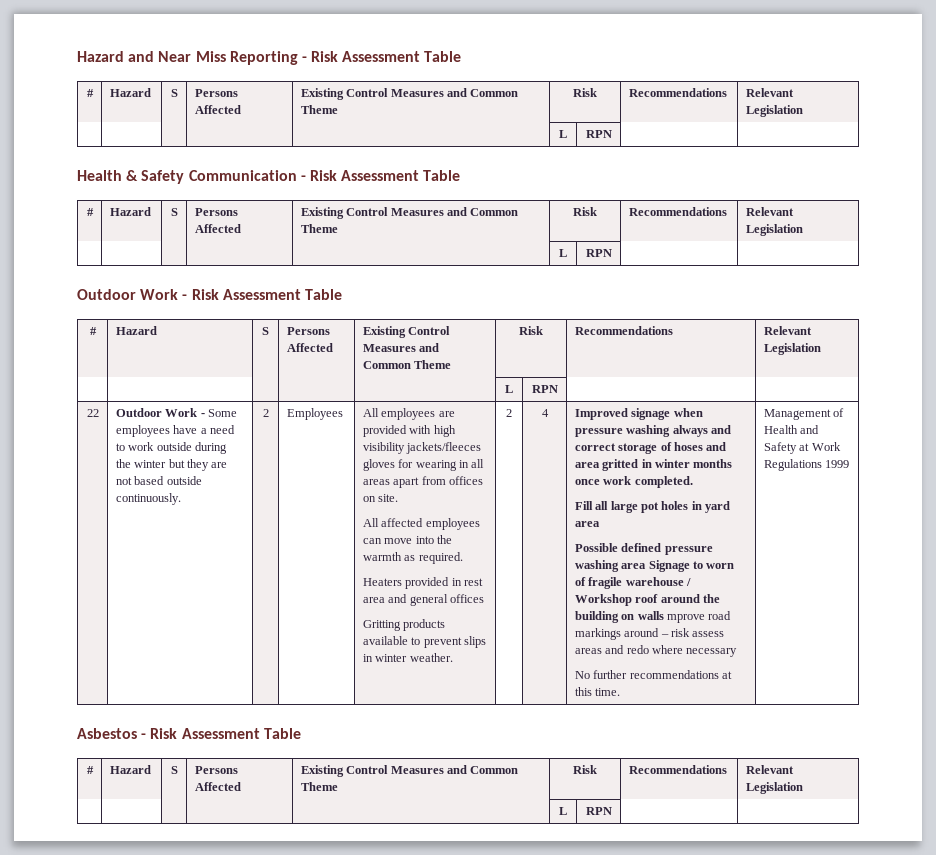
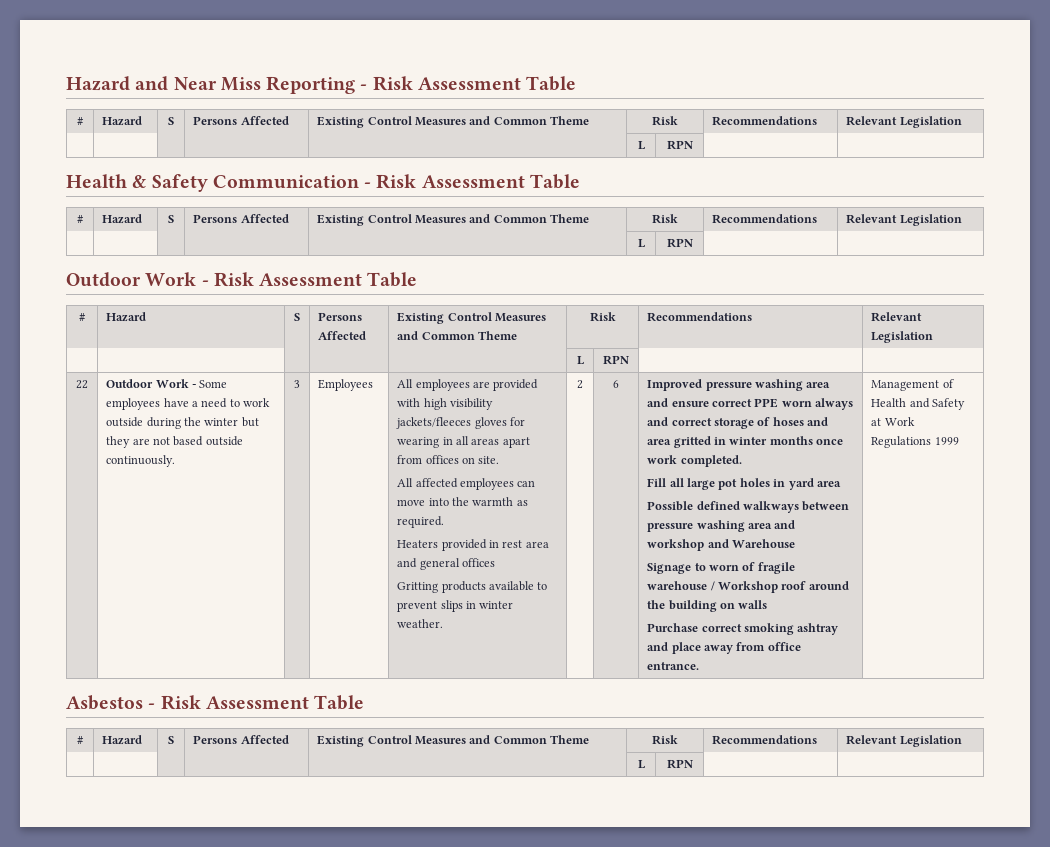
[262,409,269,417] 2 -> [294,380,300,388] 3
[541,409,549,417] 4 -> [613,380,619,388] 6
[631,408,703,420] [574,425,671,437] signage when pressure washing -> [705,379,831,391] [647,398,812,408] pressure washing area and ensure correct PPE worn
[664,546,713,555] [574,560,647,572] pressure washing area -> [743,501,850,513] [647,520,796,532] [647,539,796,551] walkways between pressure washing area and workshop and Warehouse //
[666,611,732,623] [574,628,725,640] [574,645,738,657] [574,670,732,679] [574,687,621,696] mprove road markings around – risk assess areas and redo where necessary // No further recommendations at this time. -> [647,623,839,635] [647,642,801,654] [647,662,700,670] // Purchase correct smoking ashtray and place away from office entrance.

